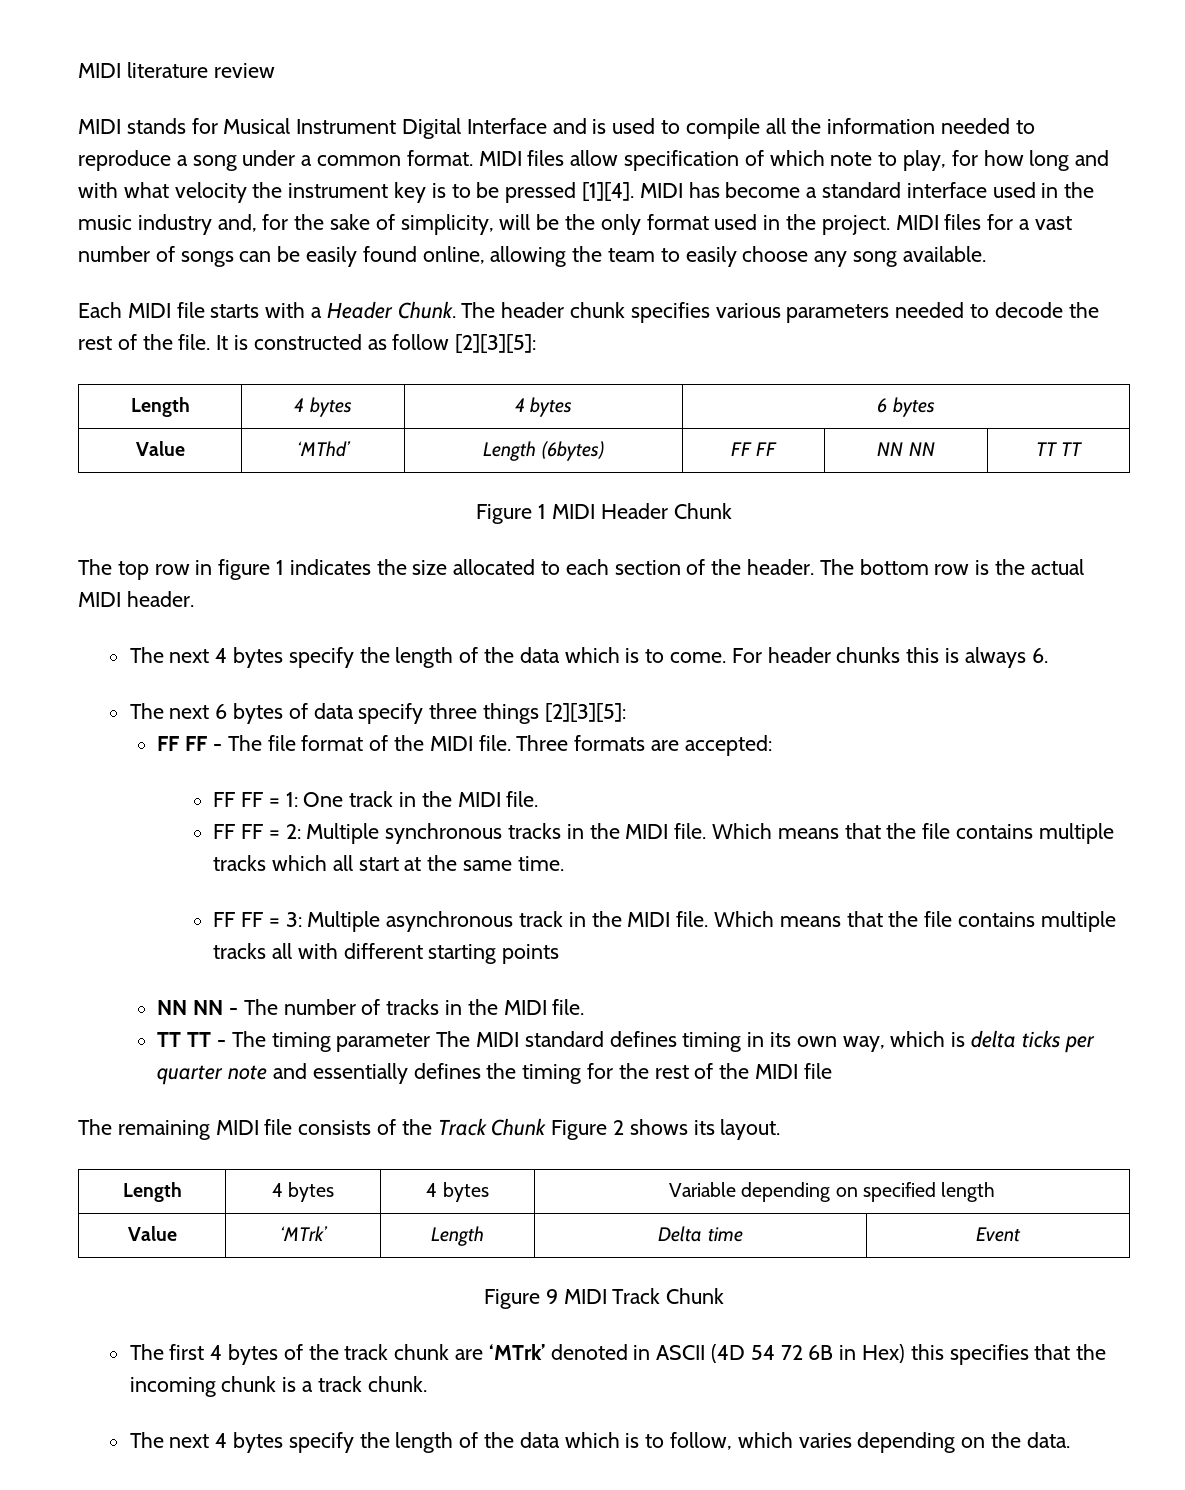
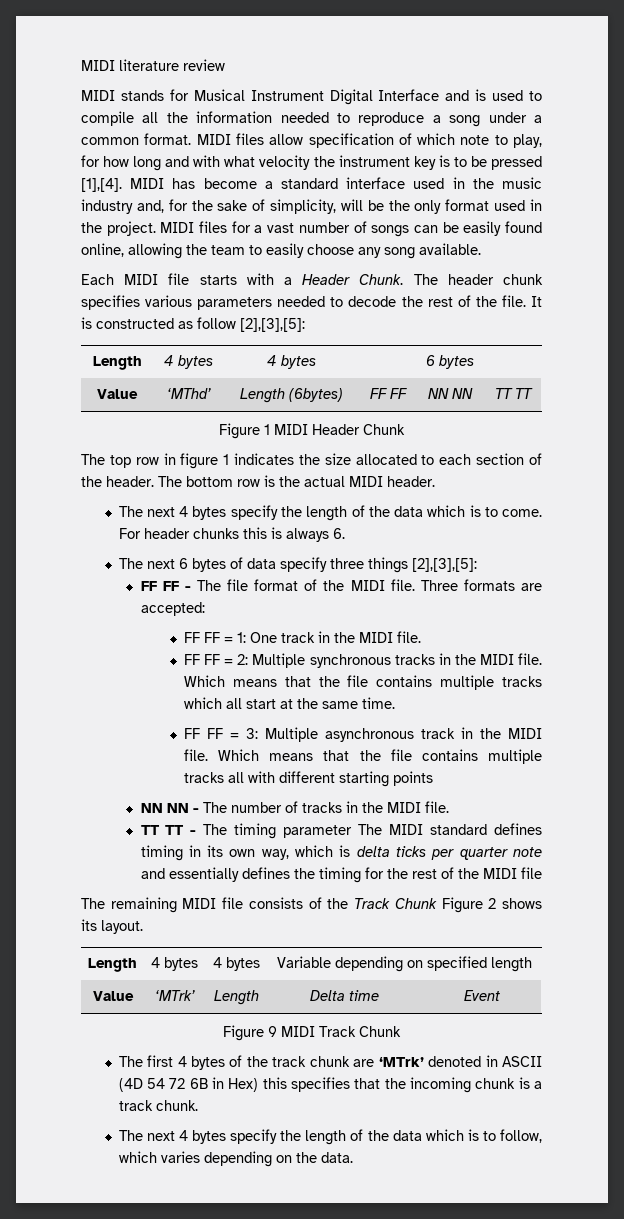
[582,182,635,201] [1][4]. -> [81,178,122,192] [1],[4].
[455,334,537,353] [2][3][5]: -> [240,318,305,332] [2],[3],[5]:
[544,703,626,722] [2][3][5]: -> [411,558,477,572] [2],[3],[5]:

